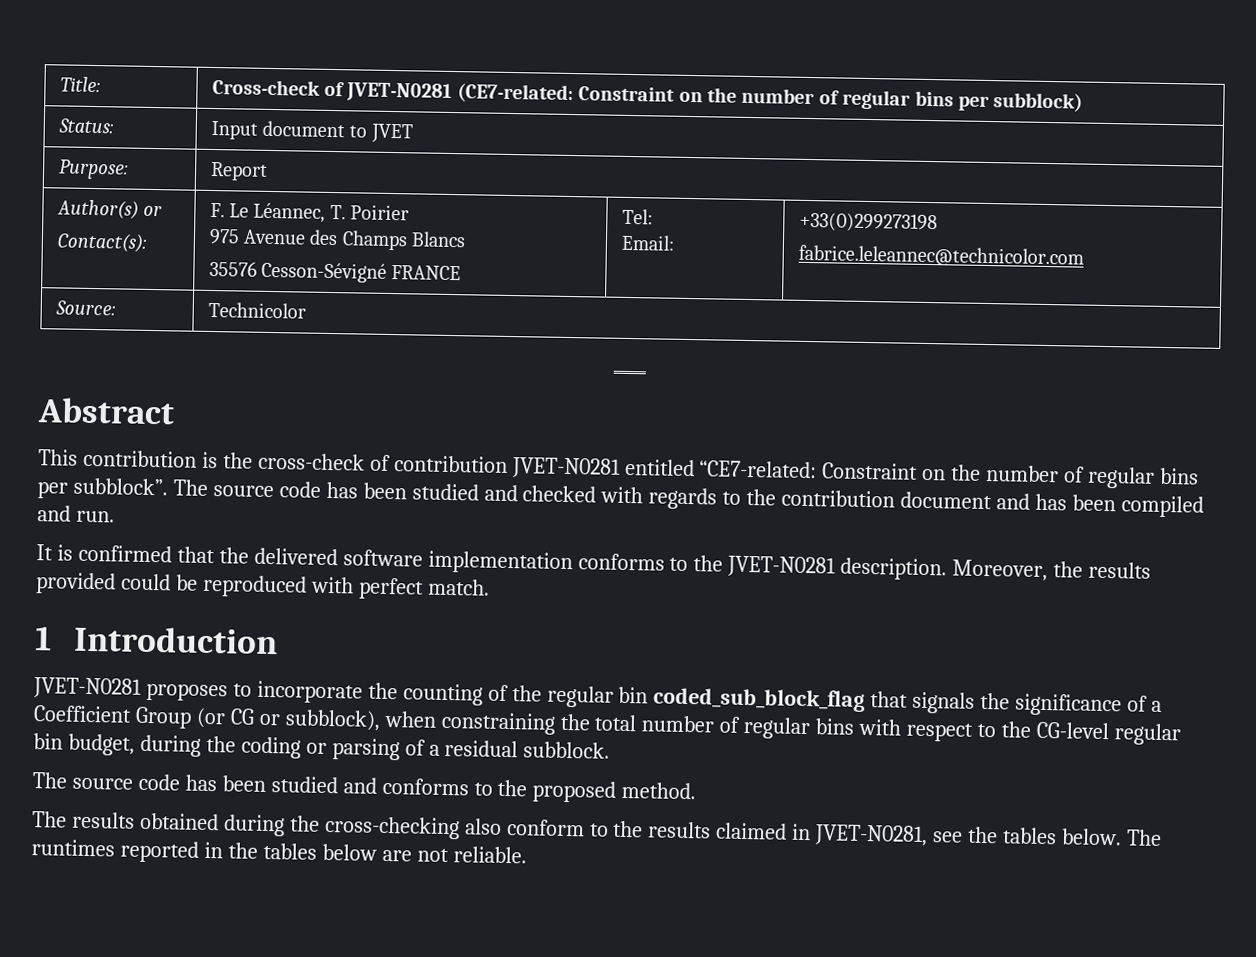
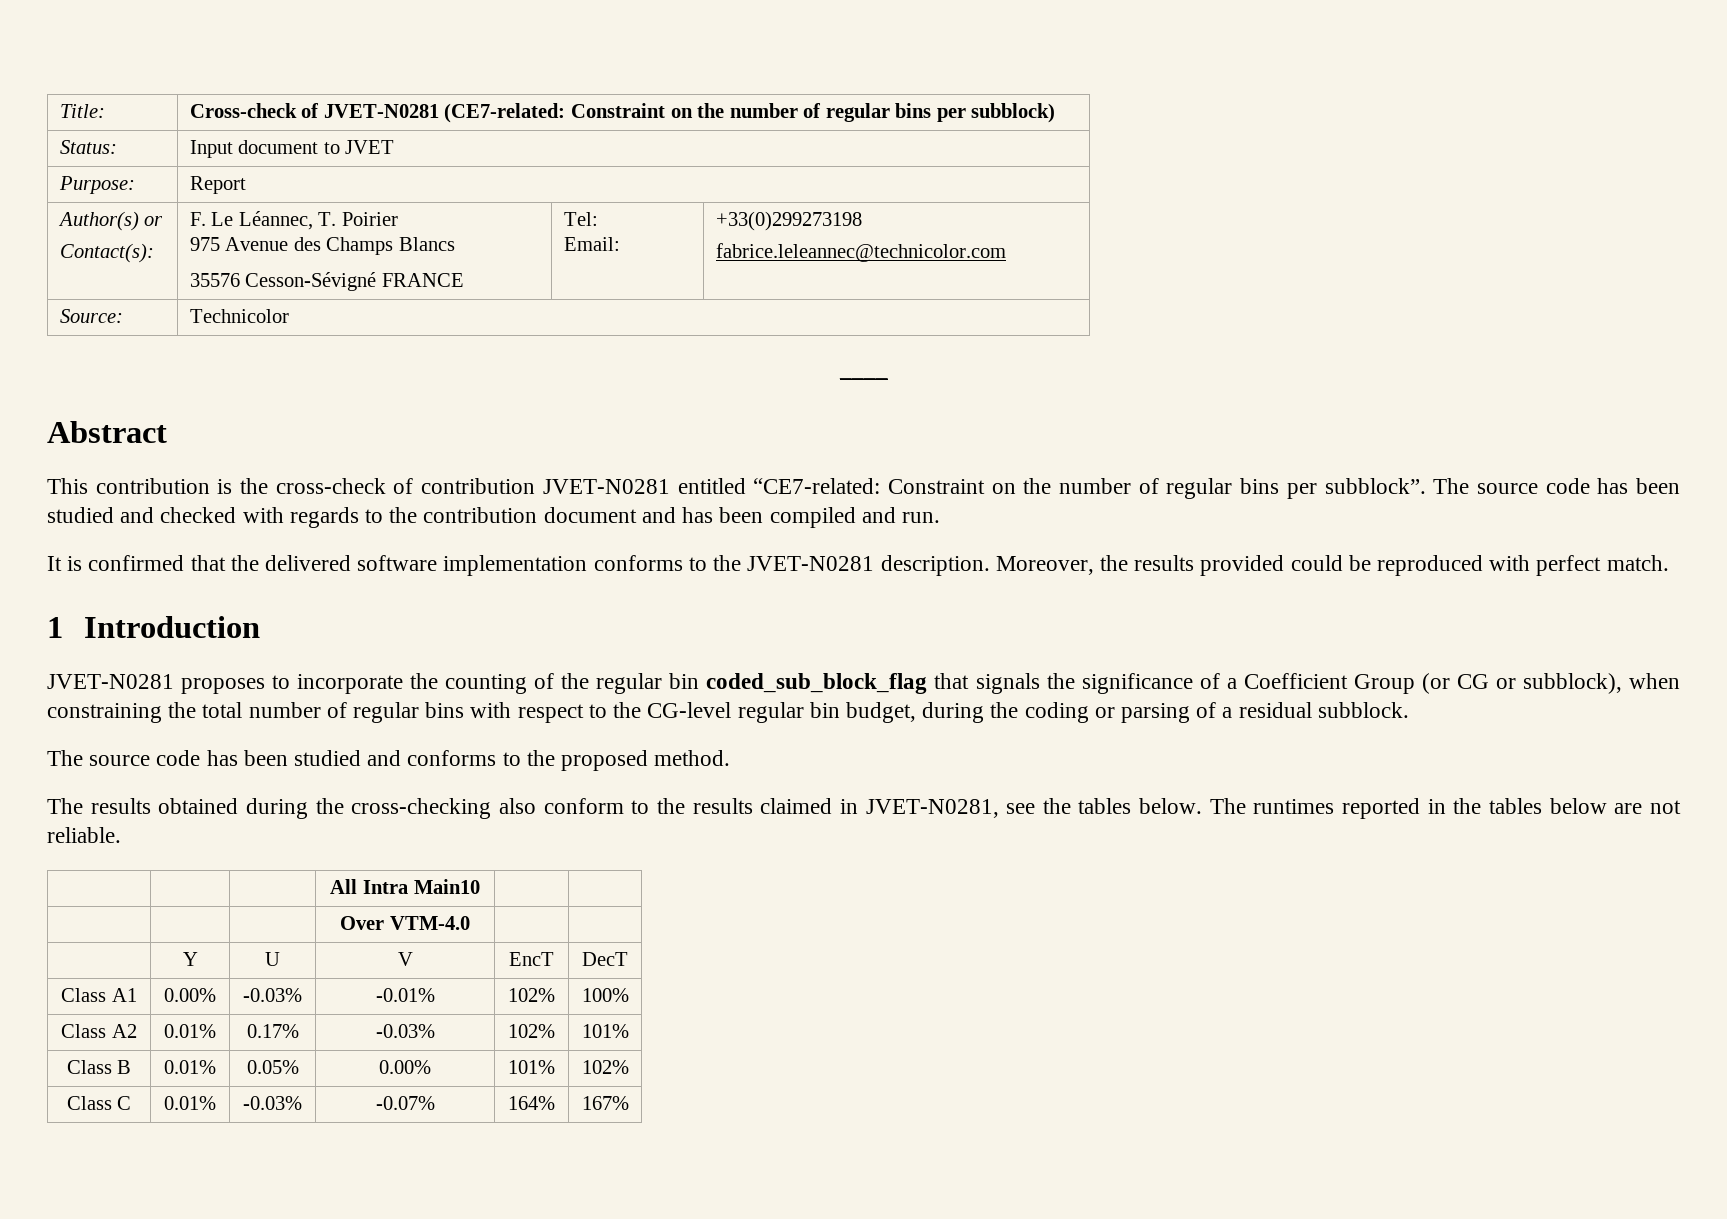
(527, 855) none -> [330,879,480,894] [340,916,470,930] [182,952,198,966] [265,952,280,966] [397,952,413,966] [509,952,554,966] [582,952,628,966] [61,988,137,1002] [164,988,216,1002] [243,988,302,1002] [375,988,435,1002] [508,988,555,1002] [581,988,629,1002] [61,1024,137,1038] [164,1024,216,1038] [246,1024,299,1038] [375,1024,435,1038] [508,1024,555,1038] [581,1024,629,1038] [66,1060,132,1074] [164,1060,216,1074] [246,1060,299,1074] [379,1060,431,1074] [508,1060,555,1074] [581,1060,629,1074] [66,1096,132,1110] [164,1096,216,1110] [243,1096,302,1110] [375,1096,435,1110] [508,1096,555,1110] [581,1096,629,1110] // | | | All Intra Main10 | | // | | | Over VTM-4.0 | | // | Y | U | V | EncT | DecT // Class A1 | 0.00% | -0.03% | -0.01% | 102% | 100% // Class A2 | 0.01% | 0.17% | -0.03% | 102% | 101% // Class B | 0.01% | 0.05% | 0.00% | 101% | 102% // Class C | 0.01% | -0.03% | -0.07% | 164% | 167%

